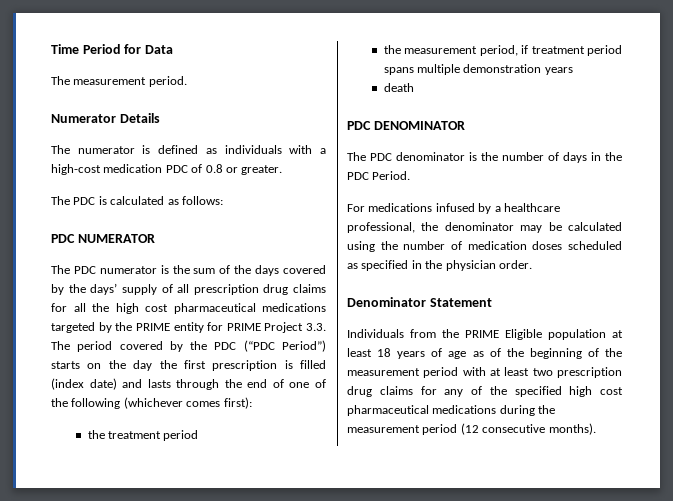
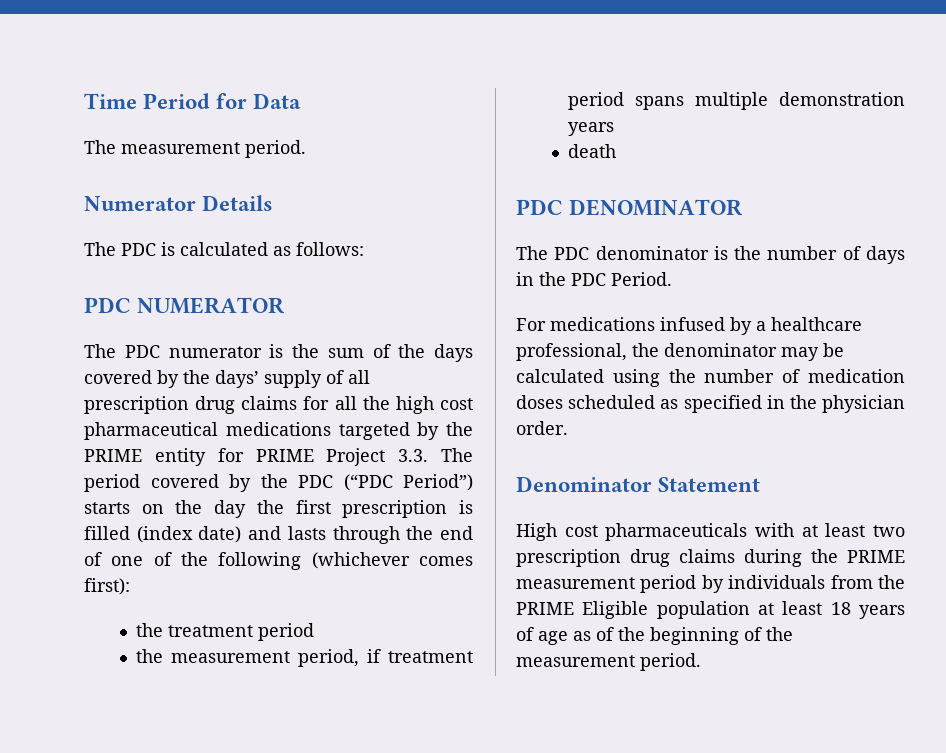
[51,145,327,154] [51,164,283,175] // The numerator is defined as individuals with a high-cost medication PDC of 0.8 or greater. -> (274, 203) none
[347,329,404,338] Individuals -> [516,523,905,541] [516,549,905,567] [516,575,826,593] High cost pharmaceuticals with at least two prescription drug claims during the PRIME measurement period by individuals
[423,367,622,378] [347,386,623,397] [347,405,556,416] [347,423,596,435] period with at least two prescription drug claims for any of the specified high cost pharmaceutical medications during the measurement period (12 consecutive months). -> [640,653,701,671] period.

